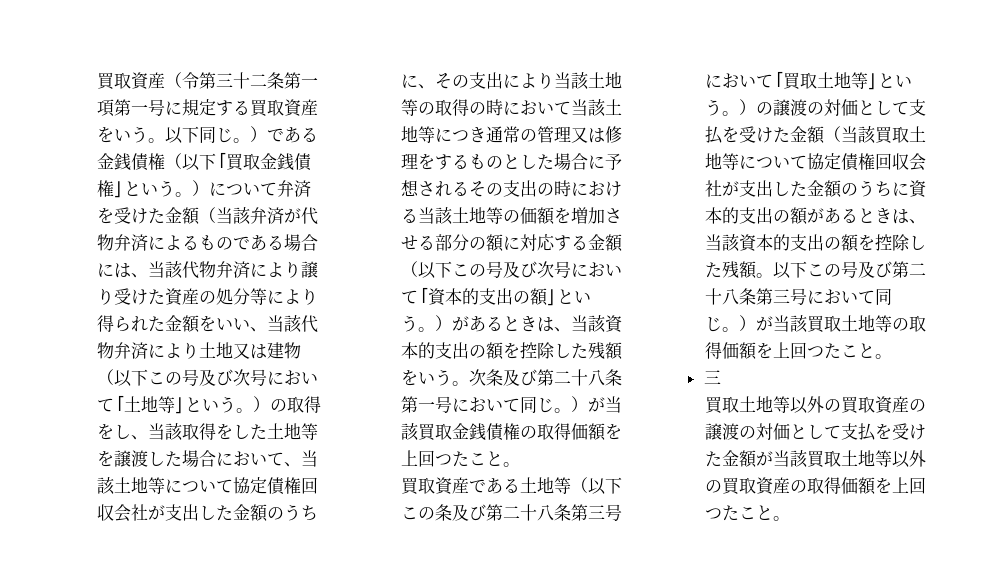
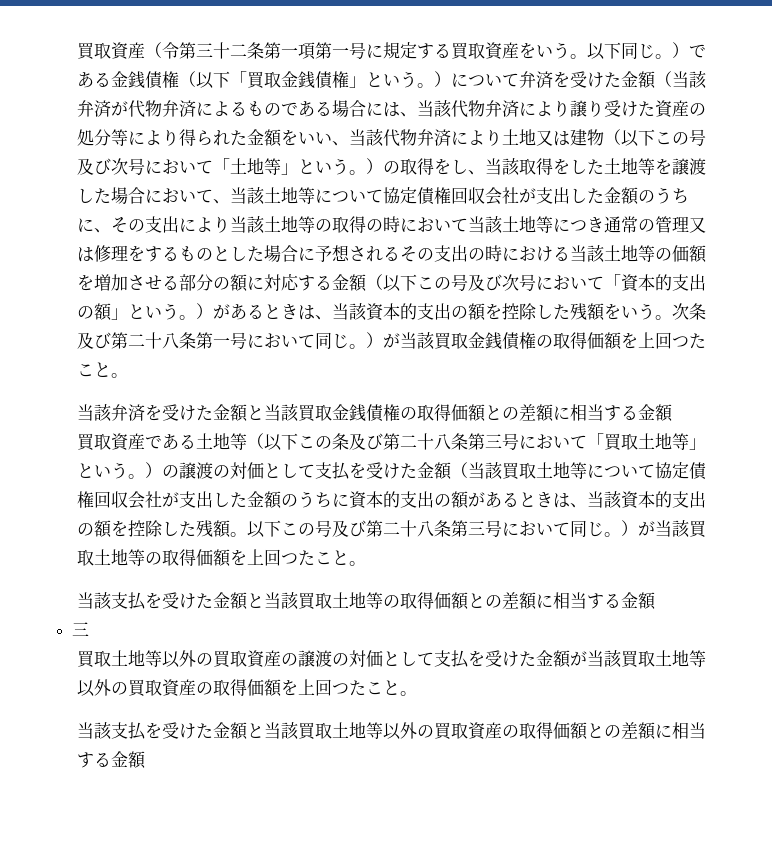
(520, 464) none -> [77,404,674,422] // 当該弁済を受けた金額と当該買取金銭債権の取得価額との差額に相当する金額
(892, 356) none -> [77,592,657,610] // 当該支払を受けた金額と当該買取土地等の取得価額との差額に相当する金額
(790, 518) none -> [77,722,707,740] [77,751,147,769] // 当該支払を受けた金額と当該買取土地等以外の買取資産の取得価額との差額に相当する金額

